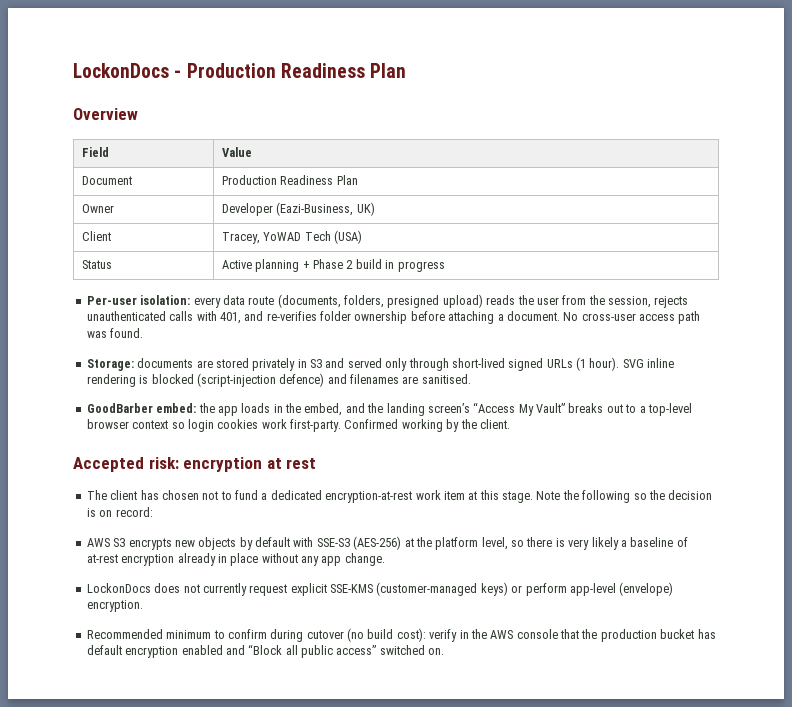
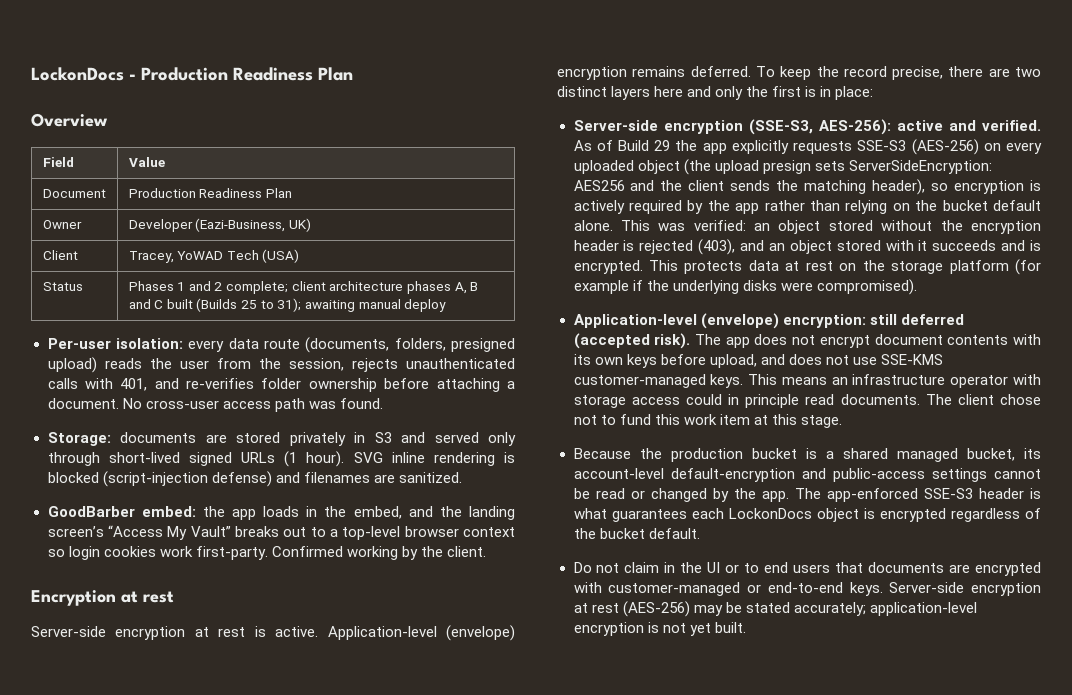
[221,259,445,272] Active planning + Phase 2 build in progress -> [128,281,479,294] [128,298,447,312] Phases 1 and 2 complete; client architecture phases A, B and C built (Builds 25 to 31); awaiting manual deploy
[279,373,325,387] defence) -> [211,471,272,487] defense)
[421,374,471,384] sanitised. -> [398,472,462,483] sanitized.
[73,457,317,472] [86,490,413,503] Accepted risk: encryption at rest // The client has chosen not to fund a dedicated encryption-at-rest -> [31,590,174,606] [31,625,516,641] [557,66,1041,80] [557,86,874,100] [573,119,1041,135] [573,139,1042,155] [573,159,992,175] [573,179,1041,195] [573,200,1041,214] [573,220,1041,234] [573,239,1041,255] [573,259,1041,275] [573,279,917,295] [573,313,964,329] [573,333,1041,349] [573,354,943,368] [573,374,1041,388] [573,394,1041,408] [573,414,680,425] Encryption at rest // Server-side encryption at rest is active. Application-level (envelope) encryption remains deferred. To keep the record precise, there are two distinct layers here and only the first is in place: // Server-side encryption (SSE-S3, AES-256): active and verified. As of Build 29 the app explicitly requests SSE-S3 (AES-256) on every uploaded object (the upload presign sets ServerSideEncryption: AES256 and the client sends the matching header), so encryption is actively required by the app rather than relying on the bucket default alone. This was verified: an object stored without the encryption header is rejected (403), and an object stored with it succeeds and is encrypted. This protects data at rest on the storage platform (for example if the underlying disks were compromised). // Application-level (envelope) encryption: still deferred (accepted risk). The app does not encrypt document contents with its own keys before upload, and does not use SSE-KMS customer-managed keys. This means an infrastructure operator with storage access could in principle read documents. The client chose not to fund this
[536,490,713,503] [86,507,153,517] [86,536,688,550] [86,553,385,566] [86,582,674,596] [86,600,143,612] [86,628,716,642] [86,644,445,658] Note the following so the decision is on record: // AWS S3 encrypts new objects by default with SSE-S3 (AES-256) at the platform level, so there is very likely a baseline of at-rest encryption already in place without any app change. // LockonDocs does not currently request explicit SSE-KMS (customer-managed keys) or perform app-level (envelope) encryption. // Recommended minimum to confirm during cutover (no build cost): verify in the AWS console that the production bucket has default encryption enabled and “Block all public access” switched on. -> [573,448,1041,462] [573,468,1041,482] [573,488,1041,502] [573,508,1041,522] [573,528,700,539] [573,562,1041,576] [573,582,1041,596] [573,601,977,617] [573,622,746,636] // Because the production bucket is a shared managed bucket, its account-level default-encryption and public-access settings cannot be read or changed by the app. The app-enforced SSE-S3 header is what guarantees each LockonDocs object is encrypted regardless of the bucket default. // Do not claim in the UI or to end users that documents are encrypted with customer-managed or end-to-end keys. Server-side encryption at rest (AES-256) may be stated accurately; application-level encryption is not yet built.

